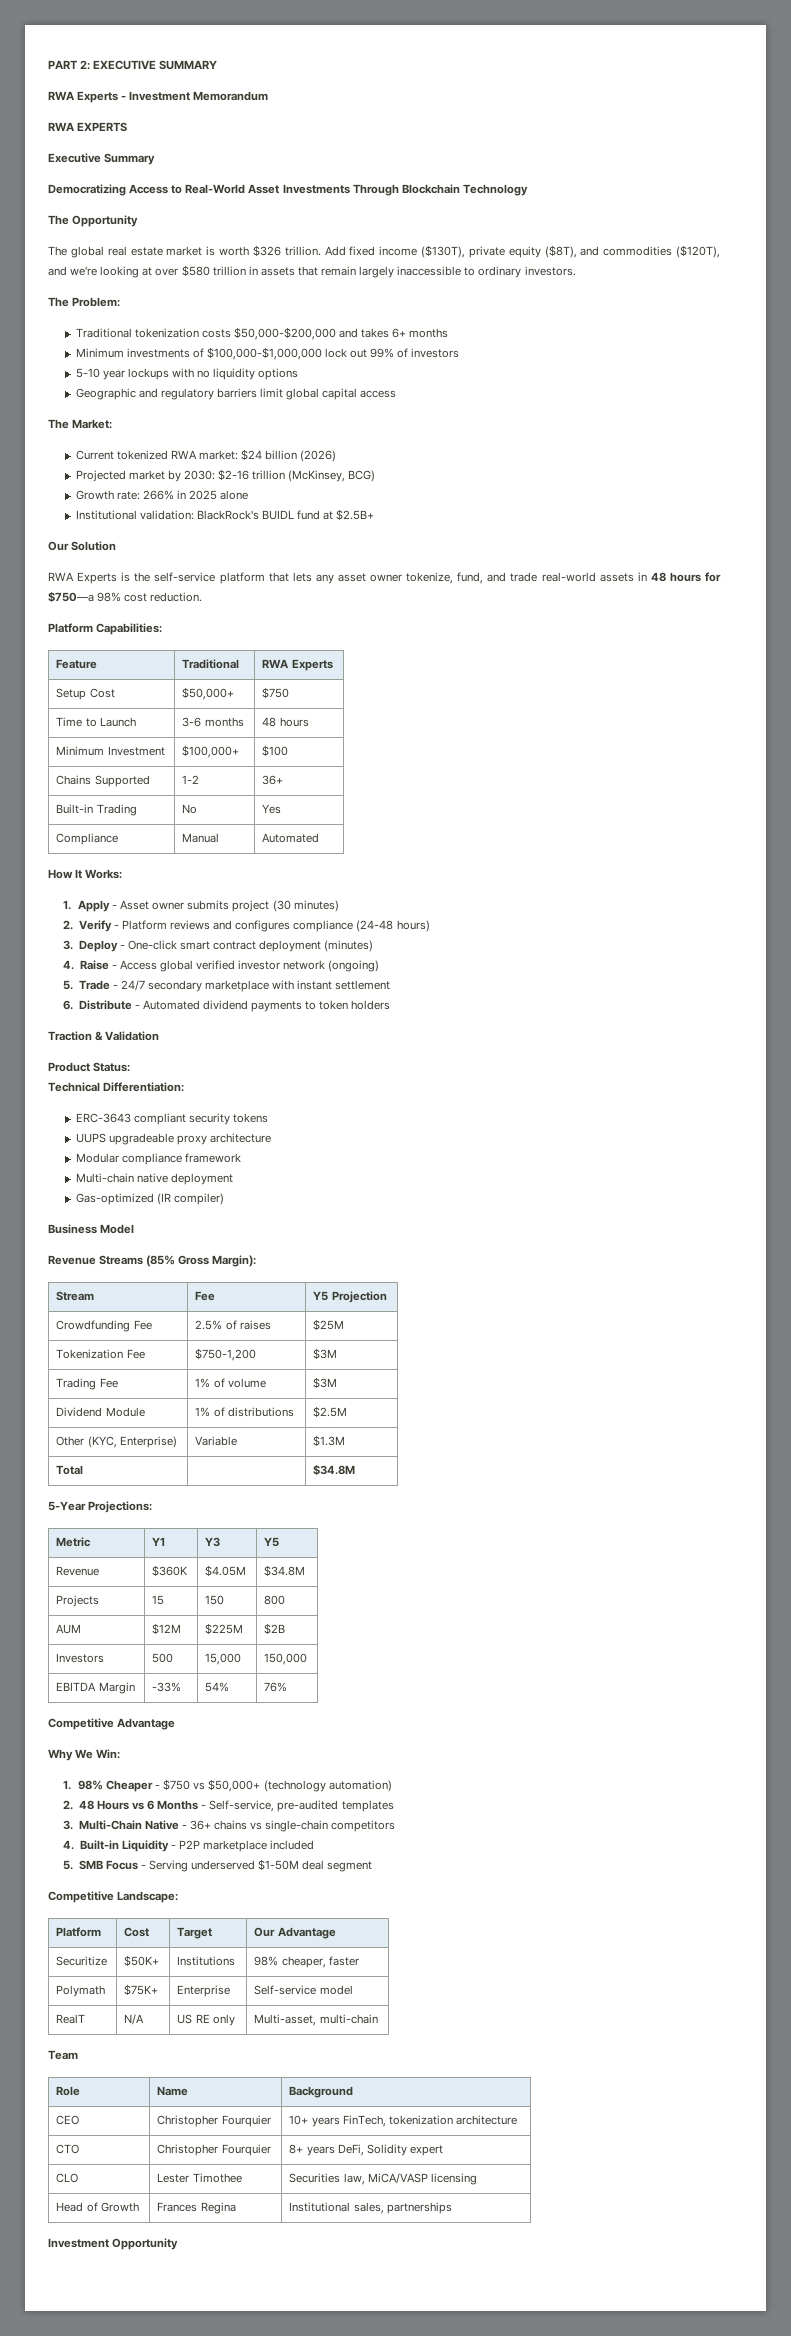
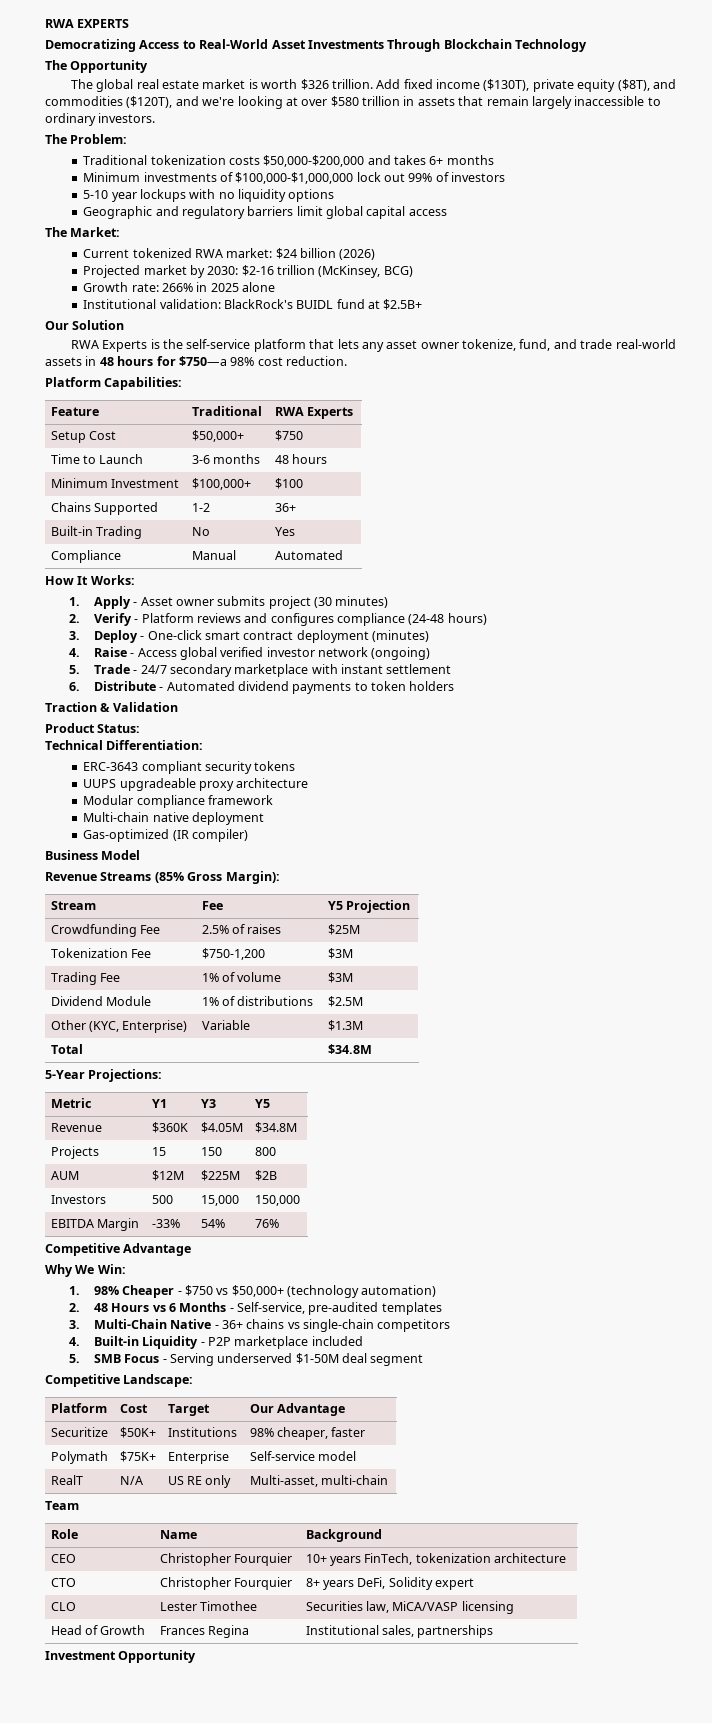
[48,60,218,70] [48,91,269,103] PART 2: EXECUTIVE SUMMARY // RWA Experts - Investment Memorandum // -> (45, 23) none
[48,153,156,165] // Executive Summary -> (130, 23) none

